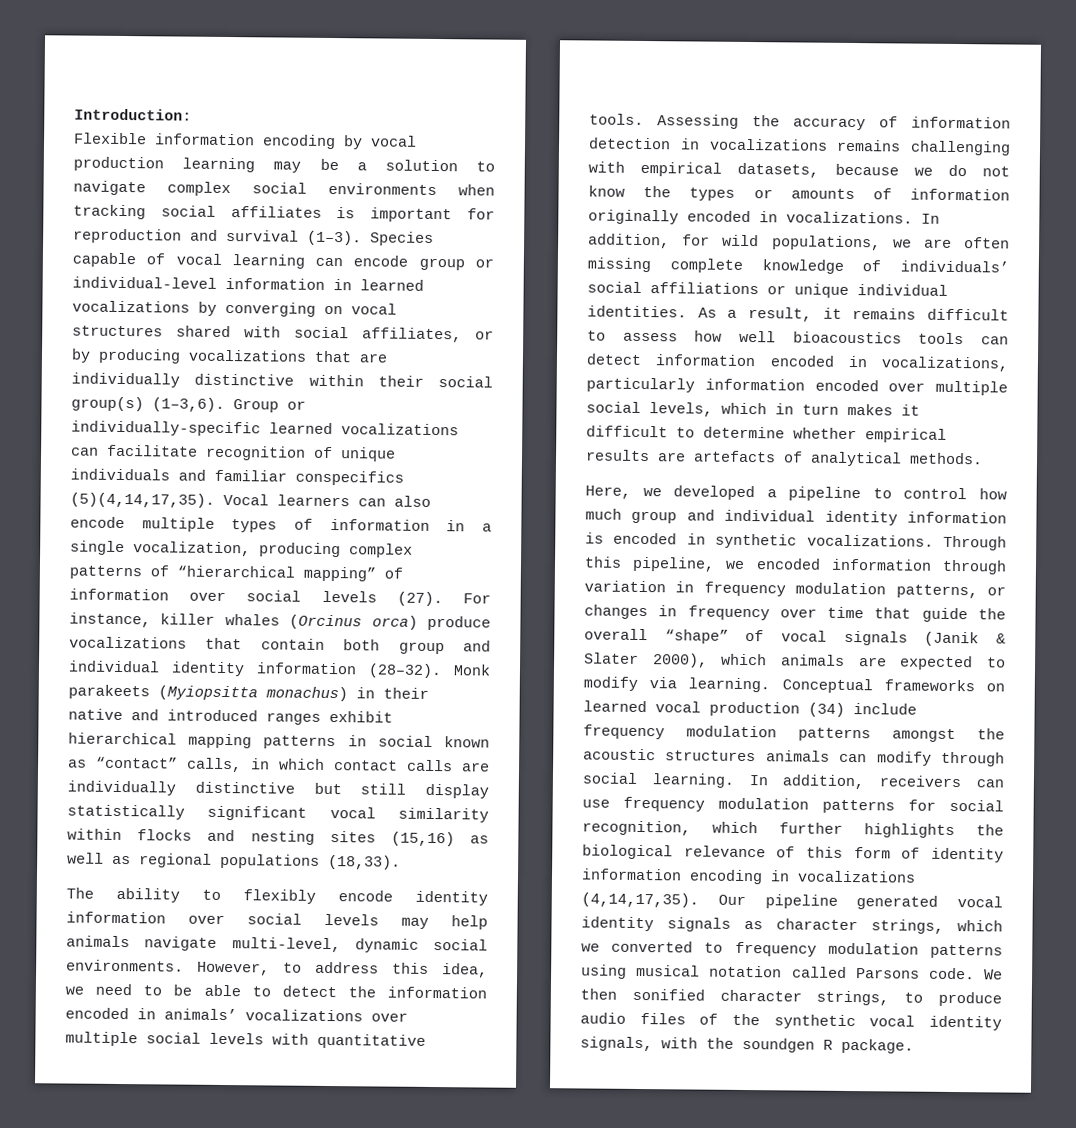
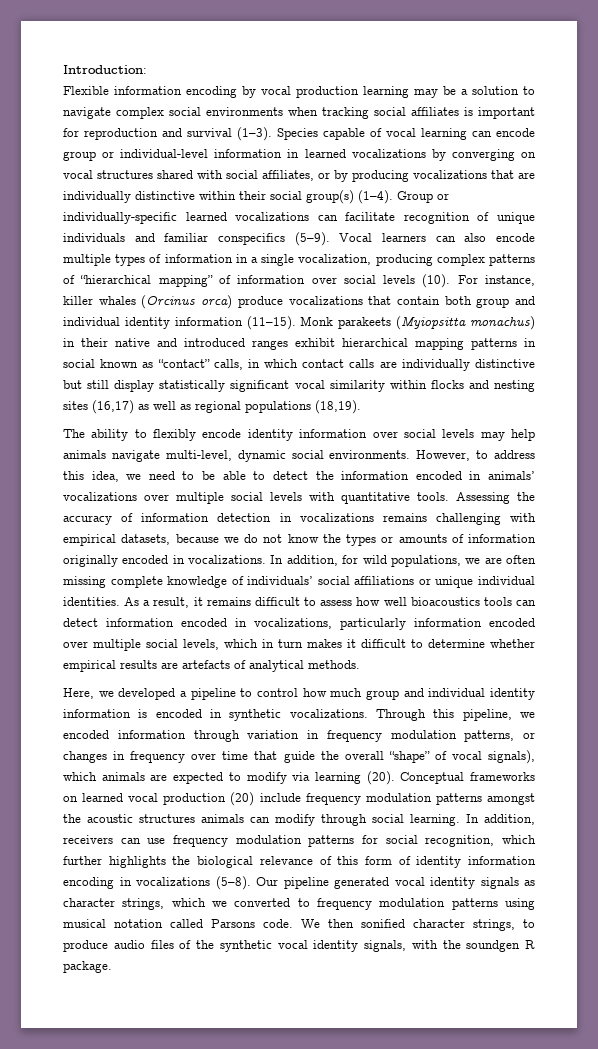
[152,397,225,412] (1–3,6). -> [358,190,393,204] (1–4).
[70,492,215,508] (5)(4,14,17,35). -> [294,232,330,246] (5–9).
[396,591,443,607] (27). -> [422,274,451,288] (10).
[368,663,442,679] (28–32). -> [246,316,296,330] (11–15).
[390,831,455,847] (15,16) -> [92,400,134,414] (16,17)
[328,854,401,870] (18,33). -> [315,400,361,414] (18,19).
[843,630,1006,647] [584,652,708,668] signals (Janik & Slater 2000), -> [487,750,535,764] signals),
[688,677,771,693] learning. -> [314,771,395,785] learning (20).
[808,702,845,717] (34) -> [230,792,255,806] (20)
[581,892,699,908] (4,14,17,35). -> [215,876,251,890] (5–8).

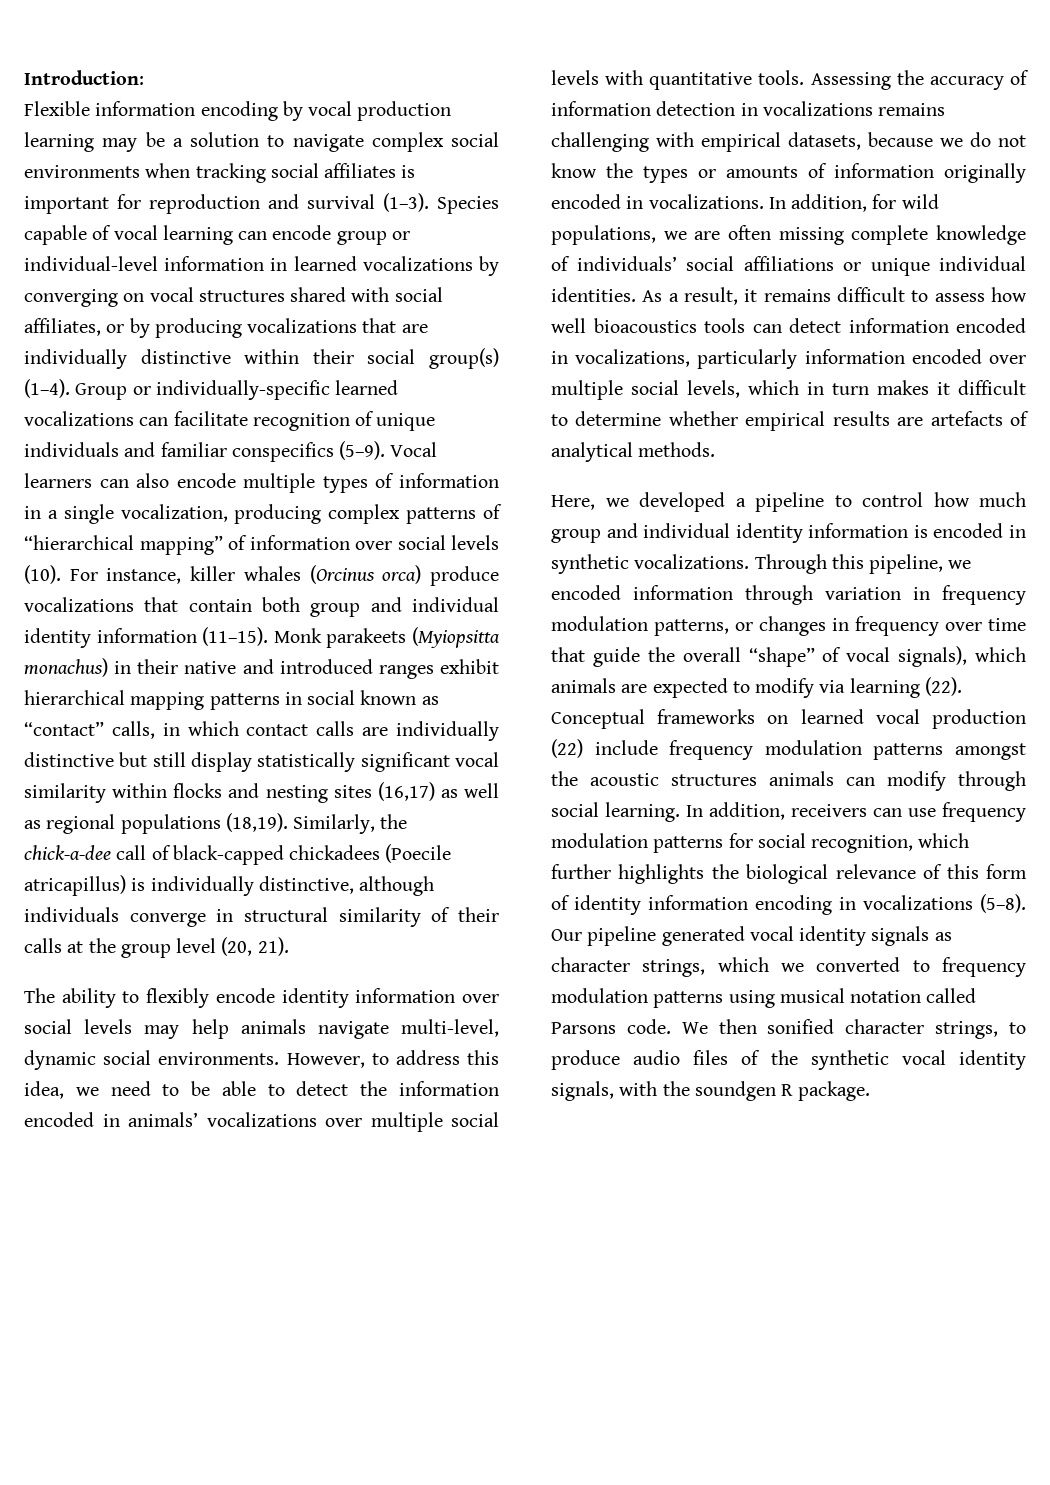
(361, 407) none -> [293,814,408,834] [24,844,452,865] [24,875,435,896] [24,907,500,927] [24,937,289,958] Similarly, the chick-a-dee call of black-capped chickadees (Poecile atricapillus) is individually distinctive, although individuals converge in structural similarity of their calls at the group level (20, 21).
[366,771,395,785] (20). -> [924,677,962,696] (22).
[230,792,255,806] (20) -> [551,739,583,758] (22)

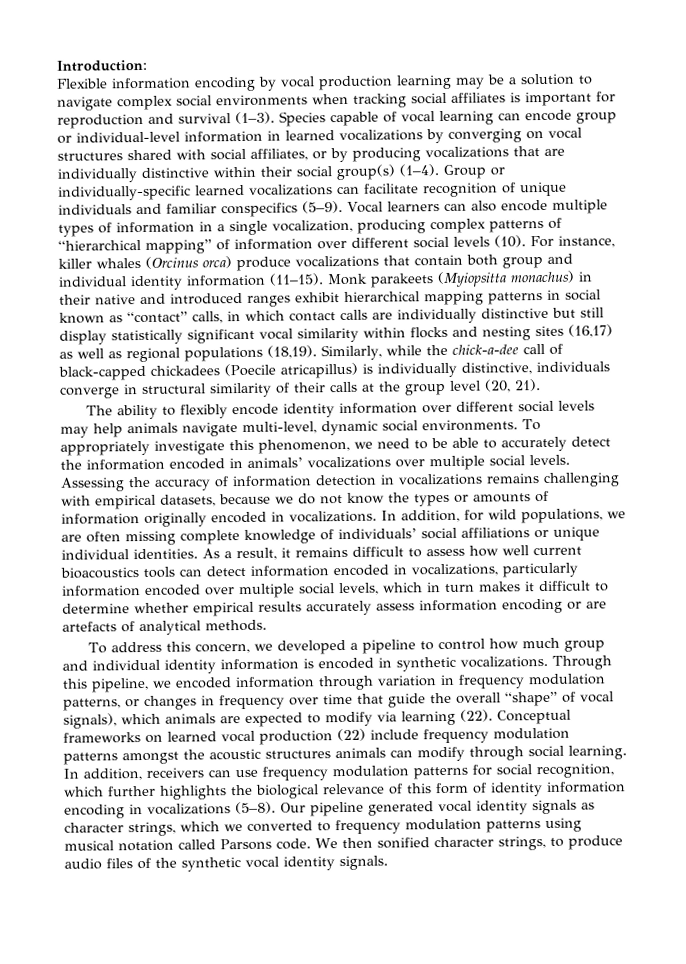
(392, 545) none -> [351,237,409,248] different
(376, 824) none -> [385,345,422,356] while
[359,876,435,896] although -> (532, 368) none
(499, 998) none -> [455,401,514,412] different
[286,1050,500,1068] [24,1081,64,1099] However, to address this idea, -> [522,419,541,431] [60,438,350,456] To appropriately investigate this phenomenon,
(285, 1090) none -> [501,436,567,452] accurately
[551,70,805,90] levels with quantitative tools. -> [529,454,570,466] levels.
(586, 325) none -> [533,546,582,556] current
(890, 418) none -> [306,598,582,616] accurately assess information encoding or
[551,495,595,510] Here, -> [87,641,250,654] To address this concern,
[551,1081,871,1101] signals, with the soundgen R package. -> [339,855,388,871] signals.

